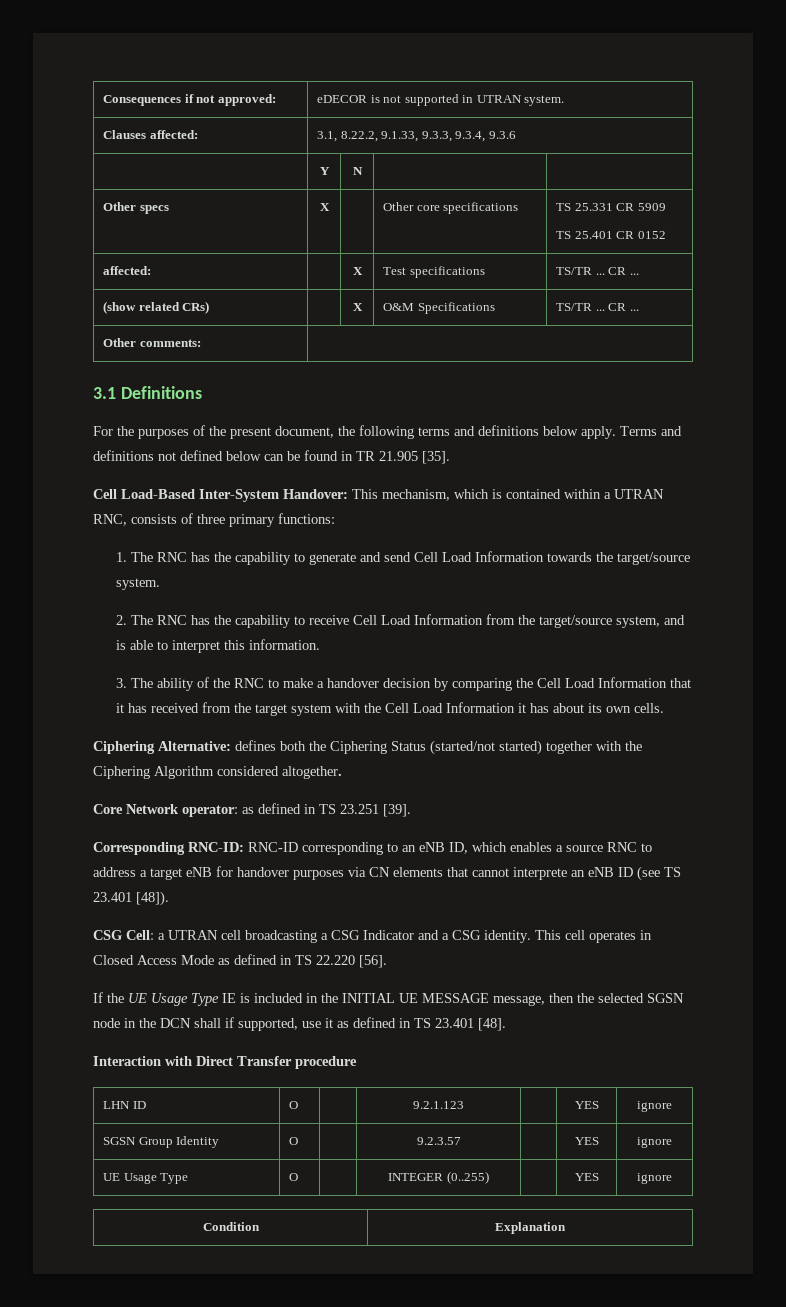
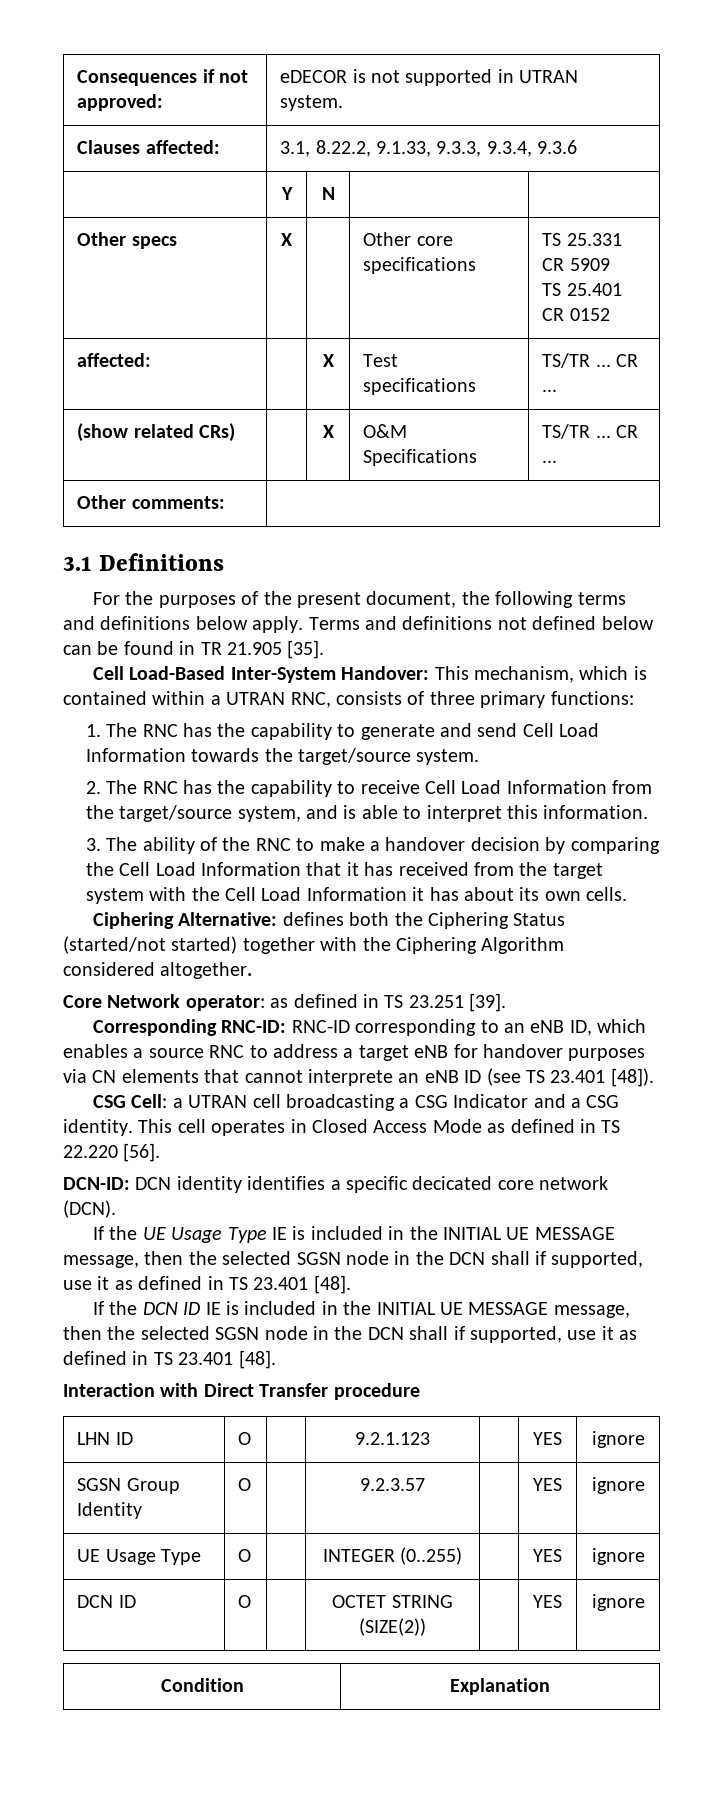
(387, 961) none -> [63,1176,609,1193] [63,1200,116,1218] // DCN-ID: DCN identity identifies a specific decicated core network (DCN).
(506, 1024) none -> [92,1301,630,1318] [63,1326,638,1343] [63,1350,276,1369] // If the DCN ID IE is included in the INITIAL UE MESSAGE message, then the selected SGSN node in the DCN shall if supported, use it as defined in TS 23.401 [48].
(672, 1178) none -> [77,1595,136,1608] [238,1595,252,1608] [332,1595,453,1608] [359,1618,426,1636] [533,1595,562,1608] [591,1594,645,1611] // DCN ID | O | | OCTET STRING (SIZE(2)) | | YES | ignore

